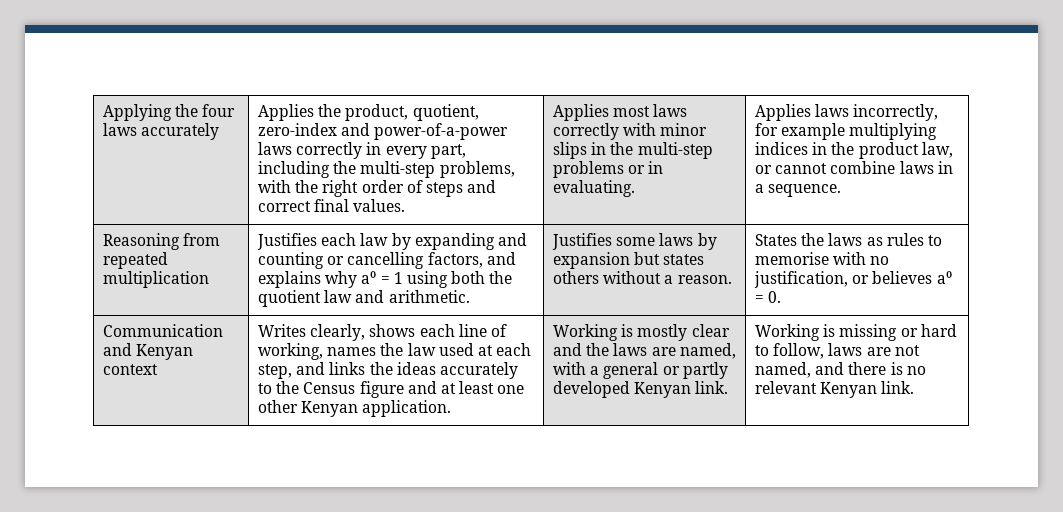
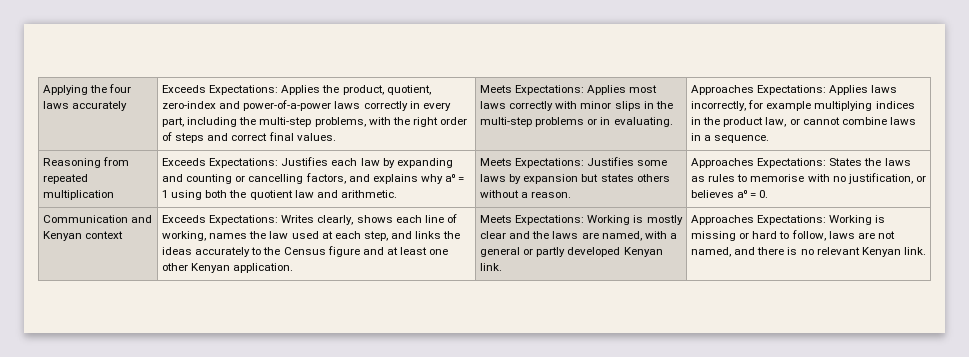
(220, 131) none -> [162,85,279,95] Exceeds Expectations:
(406, 205) none -> [480,85,585,95] Meets Expectations:
(636, 188) none -> [691,85,827,95] Approaches Expectations:
(210, 279) none -> [162,158,279,168] Exceeds Expectations:
(470, 296) none -> [480,158,585,168] Meets Expectations:
(732, 279) none -> [691,158,827,168] Approaches Expectations:
(159, 369) none -> [162,215,279,225] Exceeds Expectations:
(452, 408) none -> [480,215,585,225] Meets Expectations:
(729, 387) none -> [691,215,827,225] Approaches Expectations:

